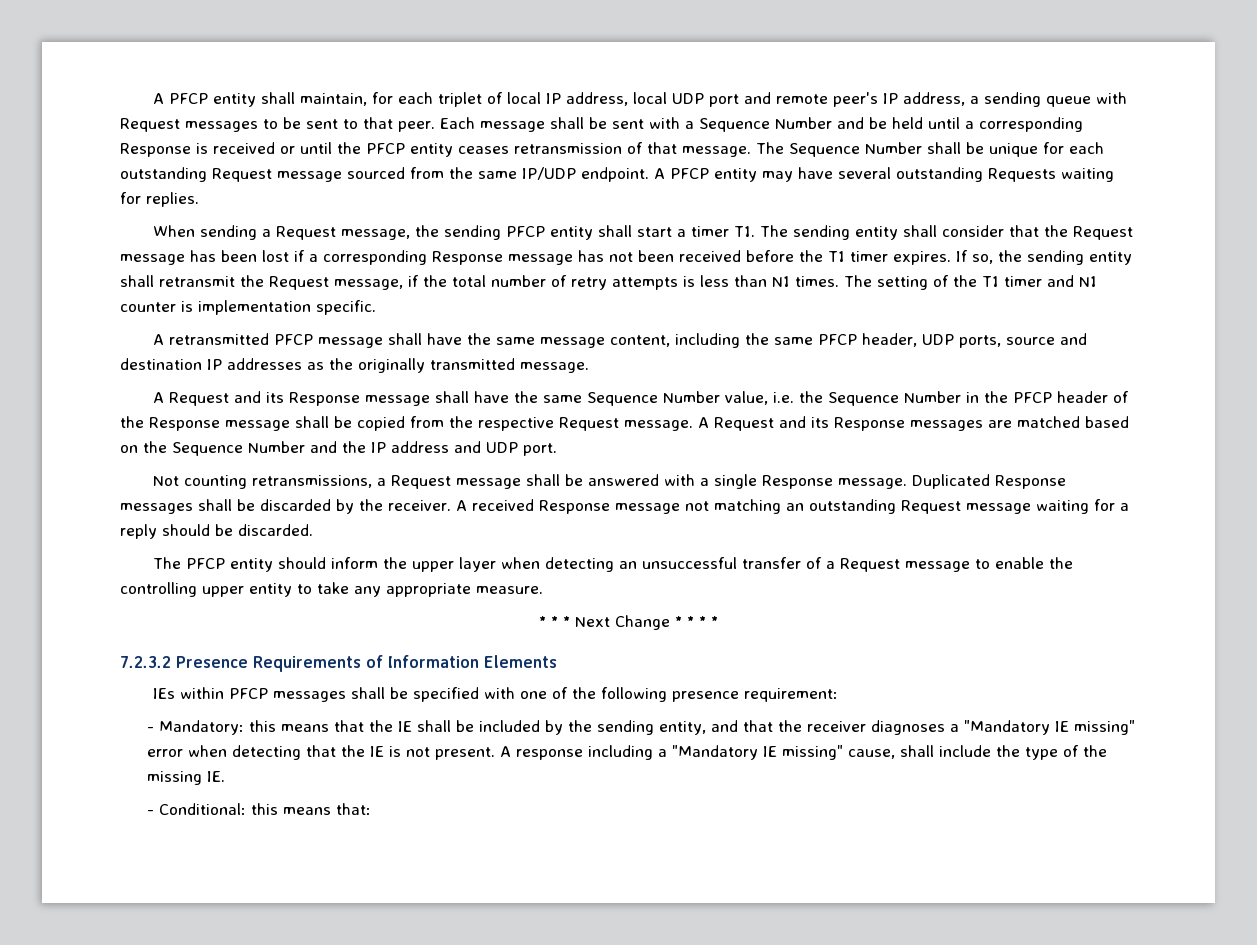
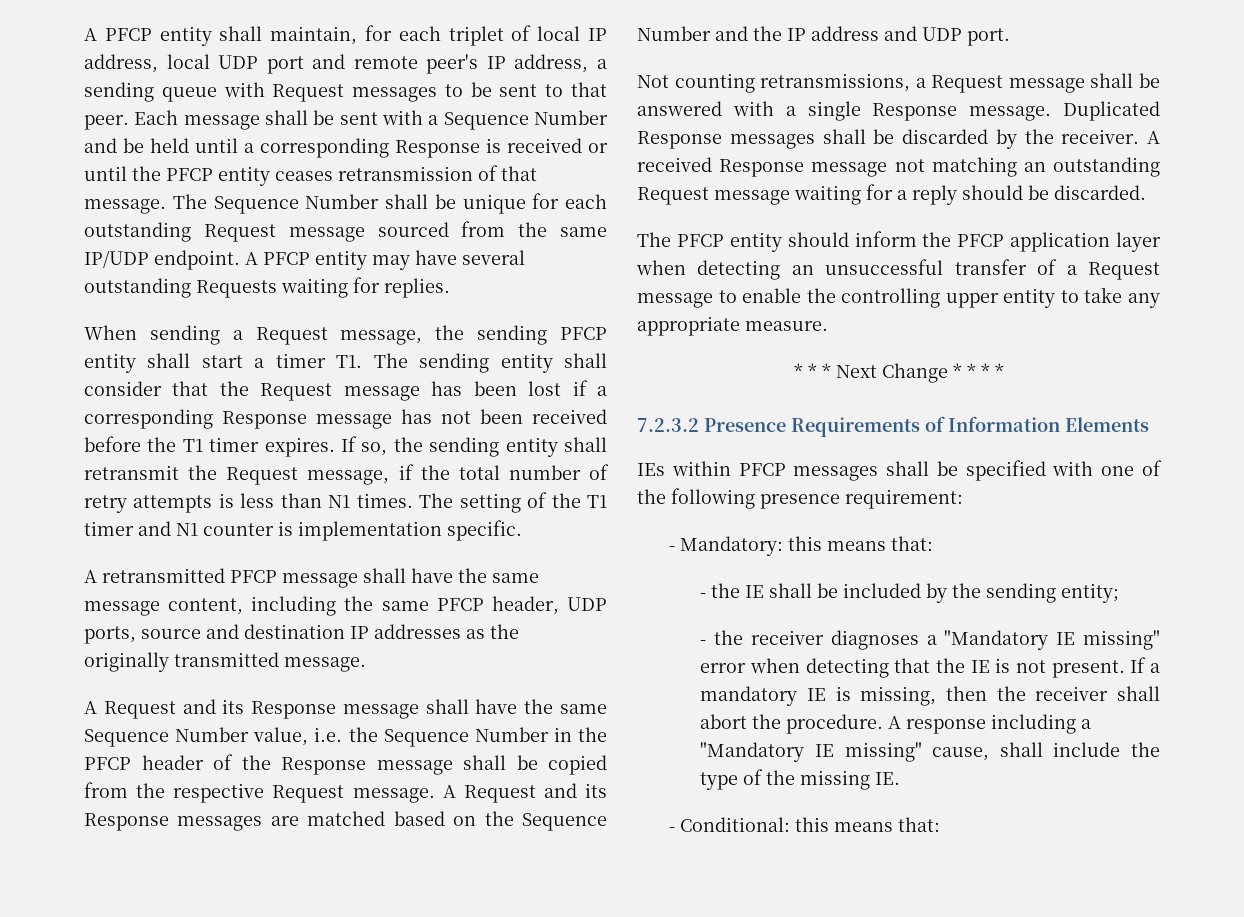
[412,561,455,572] upper -> [957,232,1111,252] PFCP application
[334,720,365,732] that -> [890,536,933,551] [700,593,707,598] that: // -
[659,720,774,735] entity, and that -> [1061,583,1120,603] [700,640,707,645] entity; // -
(496, 753) none -> [1130,657,1160,673] [700,686,1160,706] [700,714,884,734] If a mandatory IE is missing, then the receiver shall abort the procedure.

